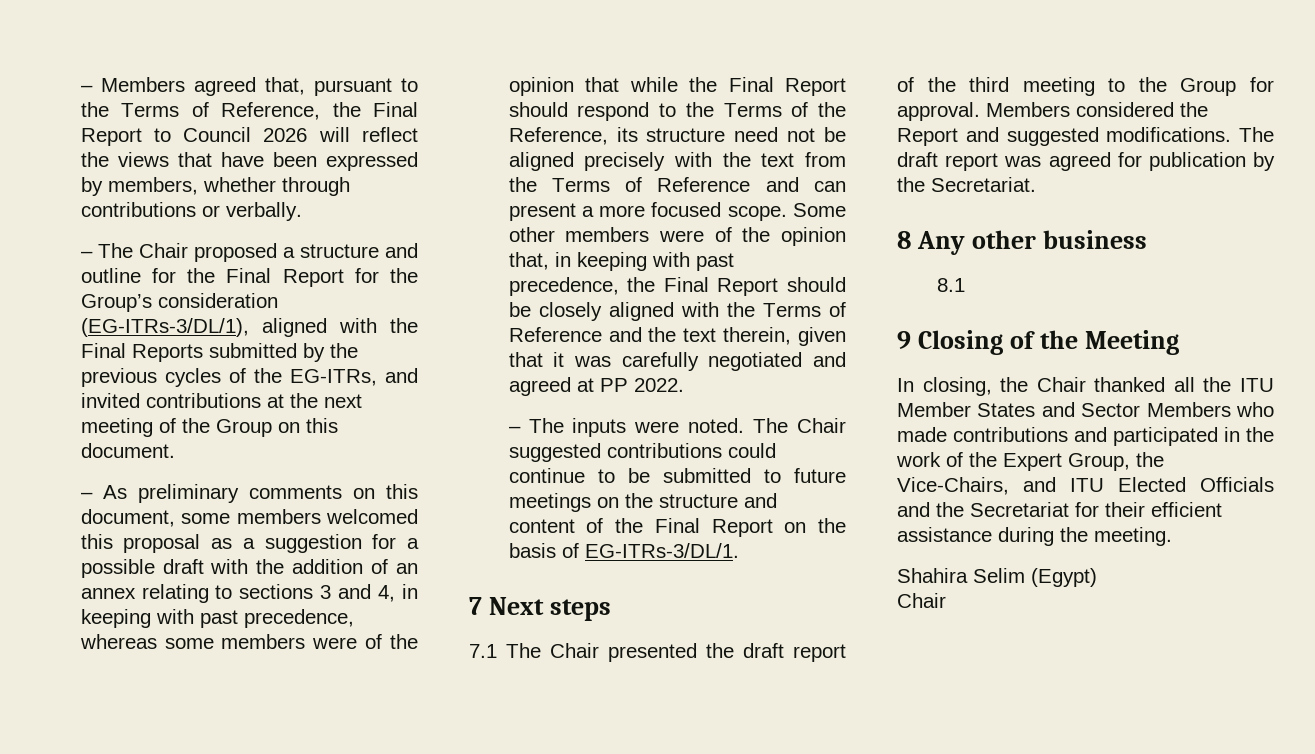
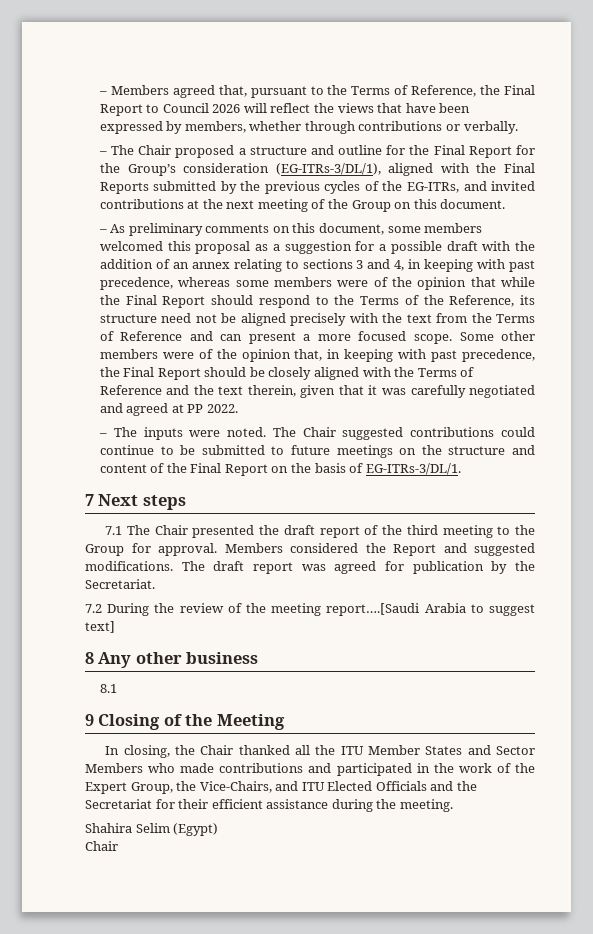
(1036, 184) none -> [85,603,535,616] [85,621,115,633] // 7.2 During the review of the meeting report….[Saudi Arabia to suggest text]

